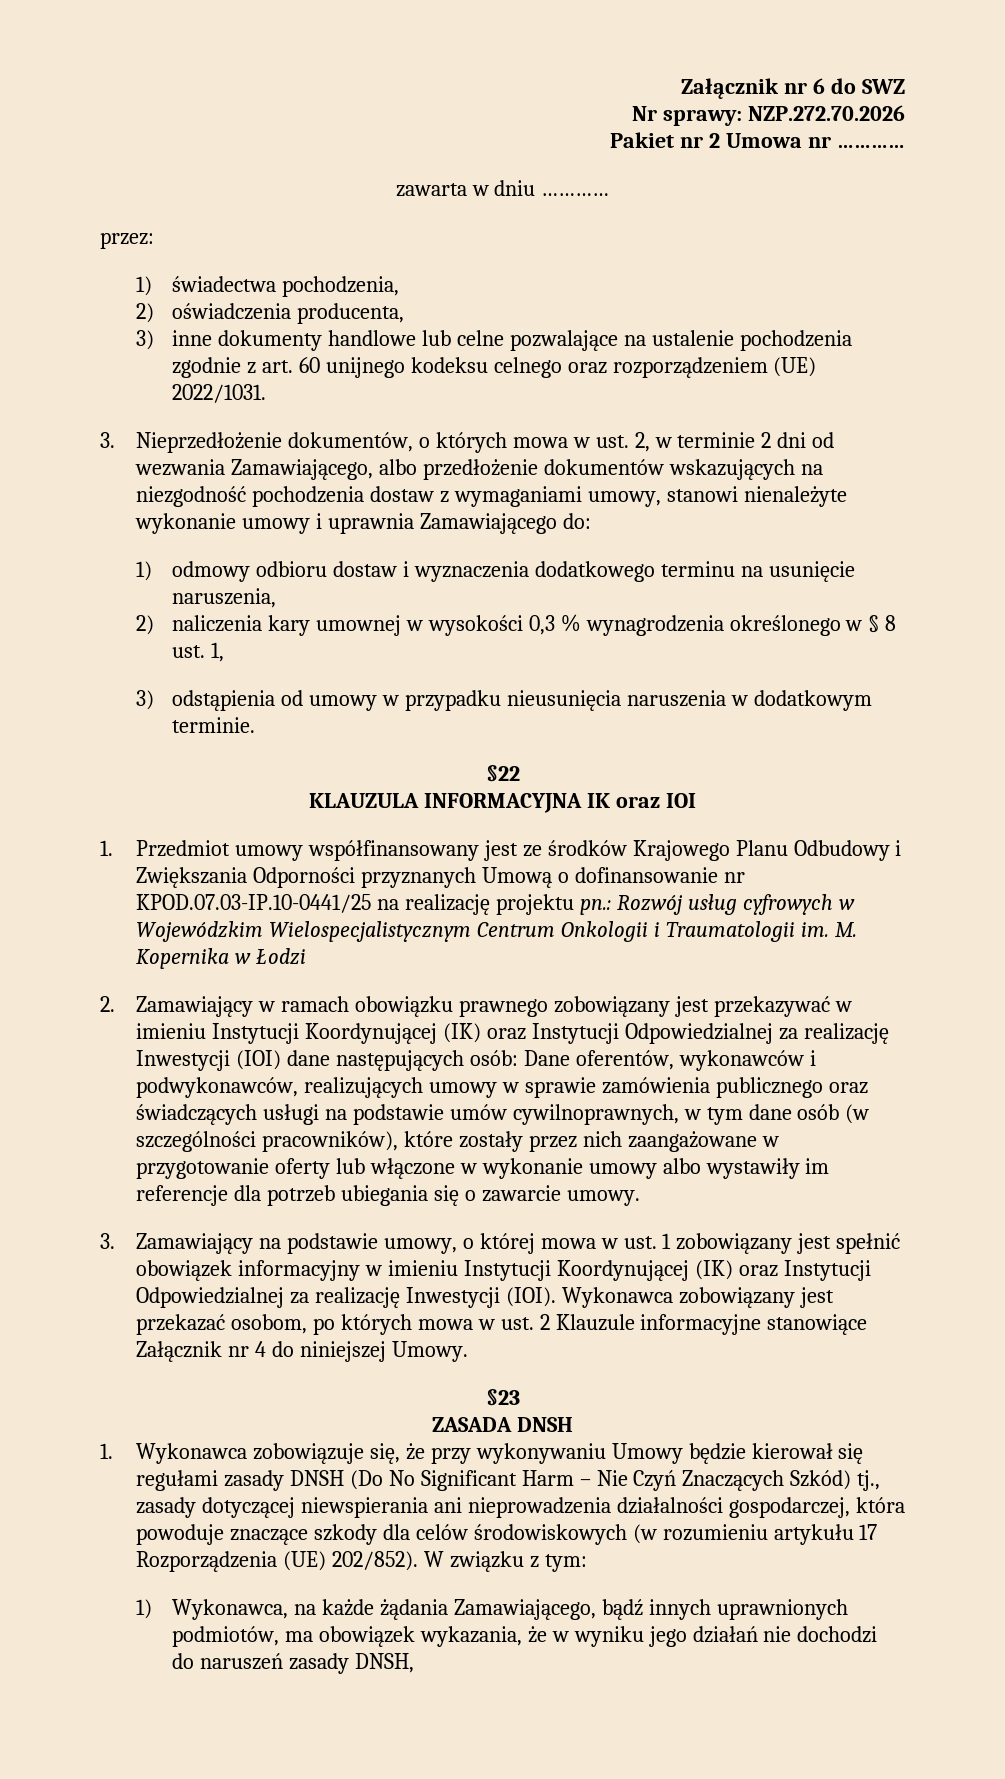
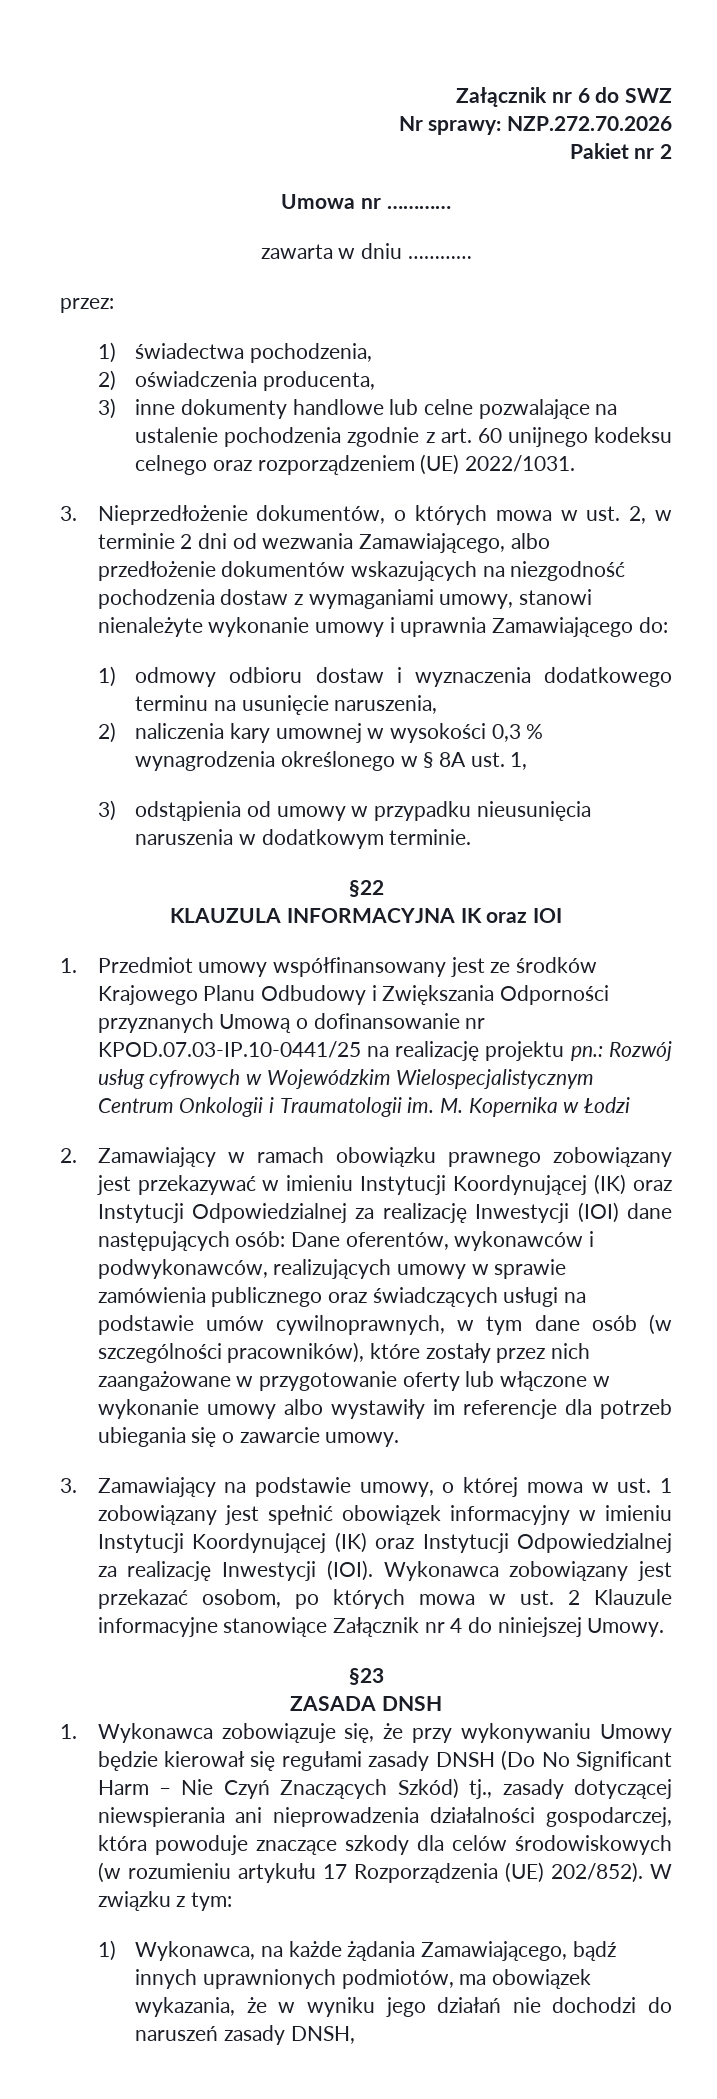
(721, 140) none -> (672, 151) //
[885,615,897,631] 8 -> [438,752,466,767] 8A

